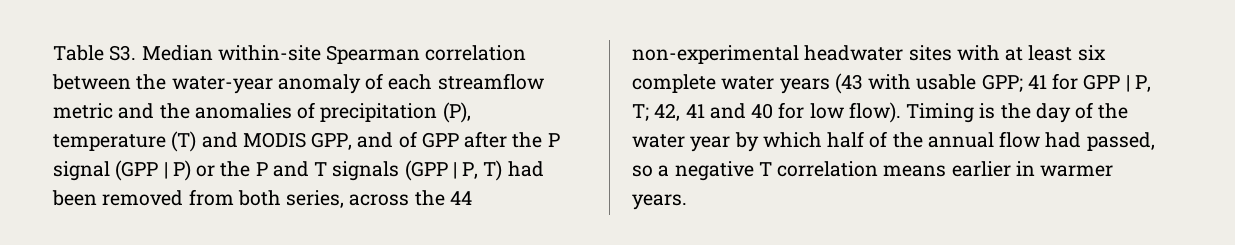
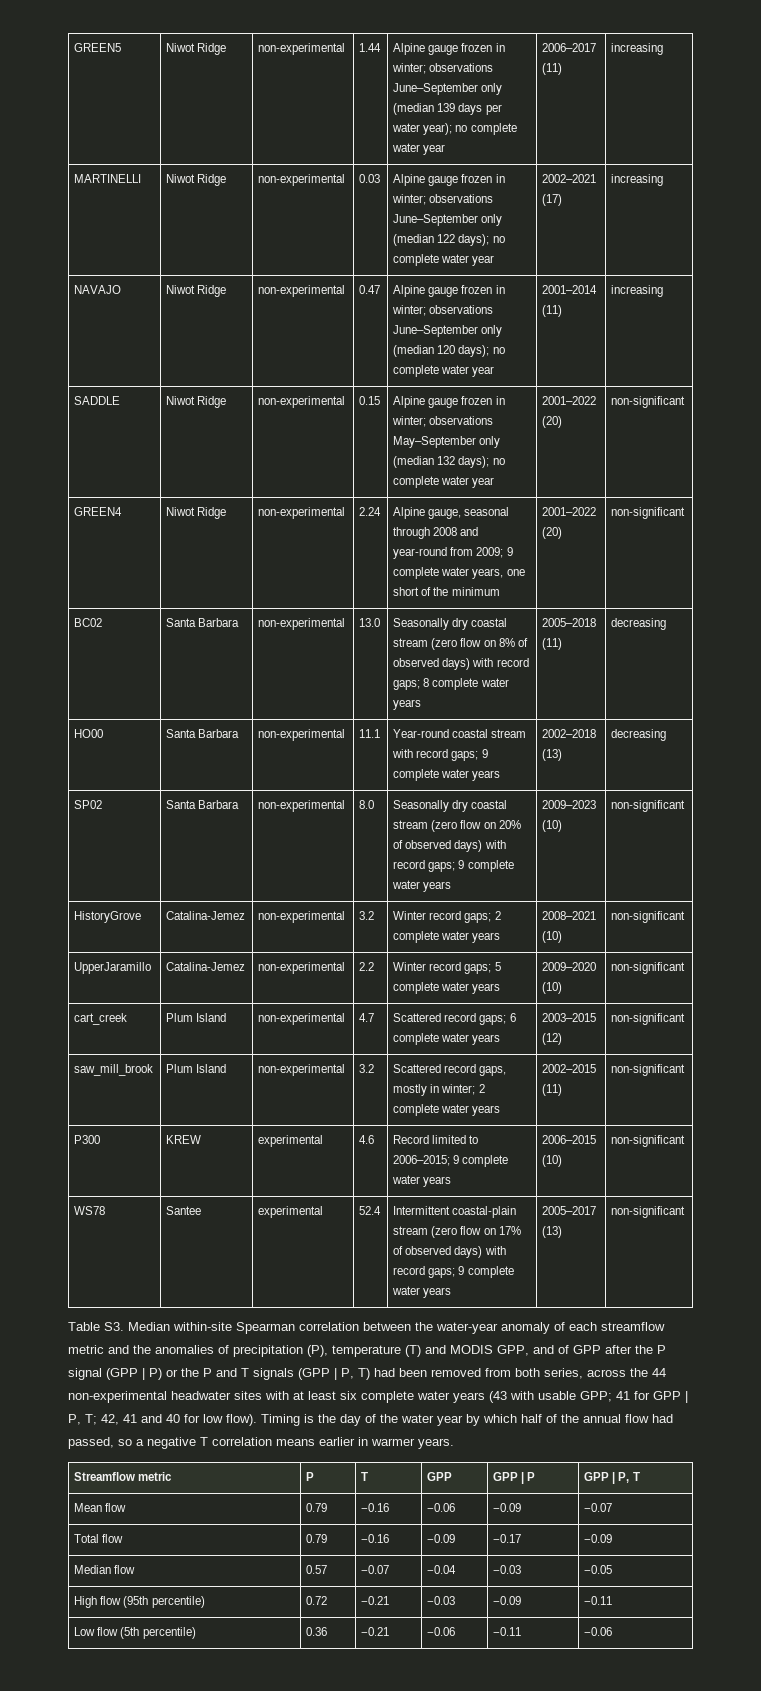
(53, 53) none -> [74,43,122,52] [166,43,227,55] [258,43,346,55] [359,43,382,52] [393,43,505,55] [392,63,494,74] [393,83,503,95] [393,103,502,115] [392,123,517,135] [392,143,446,155] [542,43,597,52] [542,63,563,75] [611,43,664,55] [74,174,142,183] [166,174,227,186] [258,174,346,186] [359,174,381,183] [393,174,505,186] [392,194,494,205] [393,214,503,226] [393,234,505,246] [393,254,495,266] [542,174,597,183] [542,194,563,206] [611,174,664,186] [74,285,122,294] [166,285,227,297] [258,285,346,297] [359,285,381,294] [393,285,505,297] [392,305,494,316] [393,325,503,337] [393,345,505,357] [393,365,495,377] [542,285,598,294] [542,305,563,317] [611,285,664,297] [74,396,121,405] [166,396,227,408] [258,396,346,408] [359,396,381,405] [393,396,505,408] [392,416,494,427] [393,436,501,448] [393,456,505,468] [393,476,495,488] [542,396,597,405] [542,416,563,428] [611,396,686,408] [74,507,123,516] [166,507,227,519] [258,507,346,519] [359,507,382,516] [393,507,510,519] [393,527,479,539] [393,547,513,559] [393,567,525,579] [393,587,500,596] [542,507,597,516] [542,527,563,539] [611,507,686,519] [74,618,103,627] [166,618,240,627] [258,618,346,630] [359,618,381,627] [393,618,508,630] [393,638,528,650] [393,658,529,670] [393,678,509,690] [393,699,422,710] [542,618,597,627] [542,638,563,650] [611,618,667,630] [74,729,104,738] [166,729,240,738] [258,729,346,741] [359,729,381,738] [393,729,527,738] [392,749,488,761] [393,769,501,781] [542,729,597,738] [542,749,563,761] [611,729,667,741] [74,800,103,809] [166,800,240,809] [258,800,346,812] [359,800,375,809] [393,800,508,812] [393,820,521,832] [393,840,506,852] [393,860,514,872] [392,880,452,892] [542,800,597,809] [542,820,563,832] [611,800,686,812] [74,911,142,923] [166,911,246,920] [258,911,346,923] [359,911,375,920] [393,911,501,923] [393,931,501,943] [542,911,597,920] [542,931,563,943] [611,911,686,923] [74,962,152,974] [166,962,246,971] [258,962,346,974] [359,962,375,971] [393,962,501,974] [393,982,501,994] [542,962,597,971] [542,982,563,994] [611,962,686,974] [74,1013,128,1025] [166,1013,227,1022] [258,1013,346,1025] [359,1013,375,1022] [393,1013,516,1025] [393,1033,501,1045] [542,1013,597,1022] [542,1033,563,1045] [611,1013,686,1025] [74,1064,154,1076] [166,1064,227,1073] [258,1064,346,1076] [359,1064,375,1073] [393,1064,507,1076] [393,1084,485,1096] [393,1104,501,1116] [542,1064,597,1073] [542,1084,563,1096] [611,1064,686,1076] [74,1135,101,1144] [166,1135,202,1144] [258,1135,324,1147] [359,1135,375,1144] [393,1135,479,1144] [393,1155,509,1167] [392,1175,452,1187] [542,1135,597,1144] [542,1155,563,1167] [611,1135,686,1147] [74,1206,106,1215] [166,1206,202,1215] [258,1206,324,1218] [359,1206,382,1215] [393,1206,517,1218] [393,1226,521,1238] [393,1246,506,1258] [393,1266,514,1278] [392,1286,452,1298] [542,1206,597,1215] [542,1226,563,1238] [611,1206,686,1218] GREEN5 | Niwot Ridge | non-experimental | 1.44 | Alpine gauge frozen in winter; observations June–September only (median 139 days per water year); no complete water year | 2006–2017 (11) | increasing // MARTINELLI | Niwot Ridge | non-experimental | 0.03 | Alpine gauge frozen in winter; observations June–September only (median 122 days); no complete water year | 2002–2021 (17) | increasing // NAVAJO | Niwot Ridge | non-experimental | 0.47 | Alpine gauge frozen in winter; observations June–September only (median 120 days); no complete water year | 2001–2014 (11) | increasing // SADDLE | Niwot Ridge | non-experimental | 0.15 | Alpine gauge frozen in winter; observations May–September only (median 132 days); no complete water year | 2001–2022 (20) | non-significant // GREEN4 | Niwot Ridge | non-experimental | 2.24 | Alpine gauge, seasonal through 2008 and year-round from 2009; 9 complete water years, one short of the minimum | 2001–2022 (20) | non-significant // BC02 | Santa Barbara | non-experimental | 13.0 | Seasonally dry coastal stream (zero flow on 8% of observed days) with record gaps; 8 complete water years | 2005–2018 (11) | decreasing // HO00 | Santa Barbara | non-experimental | 11.1 | Year-round coastal stream with record gaps; 9 complete water years | 2002–2018 (13) | decreasing // SP02 | Santa Barbara | non-experimental | 8.0 | Seasonally dry coastal stream (zero flow on 20% of observed days) with record gaps; 9 complete water years | 2009–2023 (10) | non-significant // HistoryGrove | Catalina-Jemez | non-experimental | 3.2 | Winter record gaps; 2 complete water years | 2008–2021 (10) | non-significant // UpperJaramillo | Catalina-Jemez | non-experimental | 2.2 | Winter record gaps; 5 complete water years | 2009–2020 (10) | non-significant // cart_creek | Plum Island | non-experimental | 4.7 | Scattered record gaps; 6 complete water years | 2003–2015 (12) | non-significant // saw_mill_brook | Plum Island | non-experimental | 3.2 | Scattered record gaps, mostly in winter; 2 complete water years | 2002–2015 (11) | non-significant // P300 | KREW | experimental | 4.6 | Record limited to 2006–2015; 9 complete water years | 2006–2015 (10) | non-significant // WS78 | Santee | experimental | 52.4 | Intermittent coastal-plain stream (zero flow on 17% of observed days) with record gaps; 9 complete water years | 2005–2017 (13) | non-significant //
(687, 202) none -> [74,1472,173,1481] [306,1472,315,1481] [361,1472,369,1481] [427,1472,453,1481] [493,1472,536,1484] [584,1472,640,1484] [74,1503,127,1512] [306,1503,328,1512] [361,1503,390,1512] [427,1503,456,1512] [493,1503,522,1512] [584,1503,613,1512] [74,1534,124,1543] [306,1534,328,1543] [361,1534,390,1543] [427,1534,456,1543] [493,1534,522,1543] [584,1534,613,1543] [74,1565,136,1574] [306,1565,328,1574] [361,1565,390,1574] [427,1565,457,1574] [493,1565,522,1574] [584,1565,613,1574] [74,1596,205,1608] [306,1596,328,1605] [361,1596,390,1605] [427,1596,456,1605] [493,1596,522,1605] [584,1596,613,1605] [74,1627,196,1639] [306,1627,328,1636] [361,1627,390,1636] [427,1627,456,1636] [493,1627,522,1636] [584,1627,613,1636] // Streamflow metric | P | T | GPP | GPP | P | GPP | P, T // Mean flow | 0.79 | −0.16 | −0.06 | −0.09 | −0.07 // Total flow | 0.79 | −0.16 | −0.09 | −0.17 | −0.09 // Median flow | 0.57 | −0.07 | −0.04 | −0.03 | −0.05 // High flow (95th percentile) | 0.72 | −0.21 | −0.03 | −0.09 | −0.11 // Low flow (5th percentile) | 0.36 | −0.21 | −0.06 | −0.11 | −0.06

